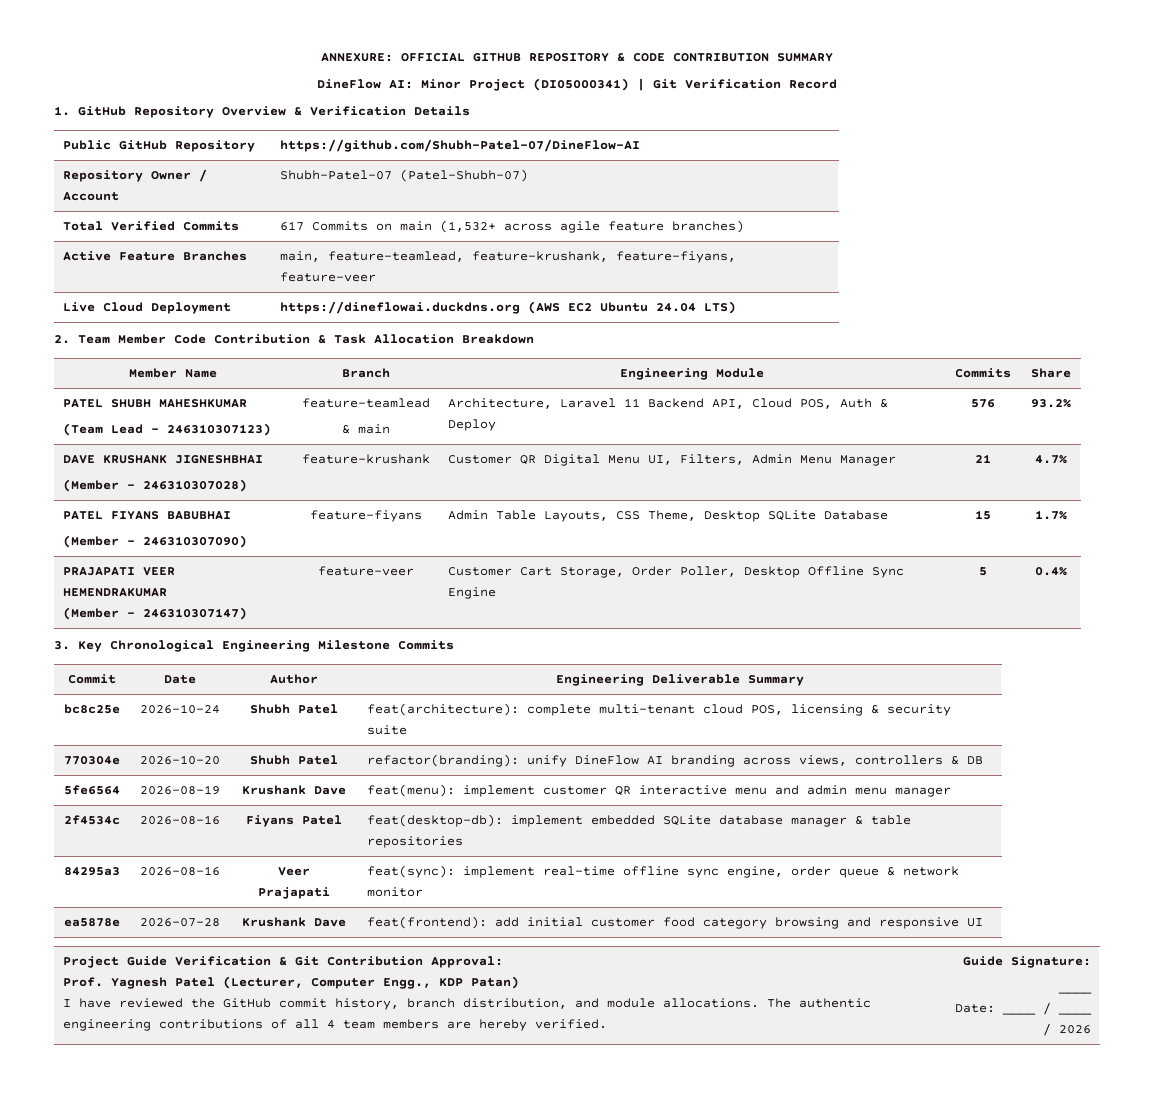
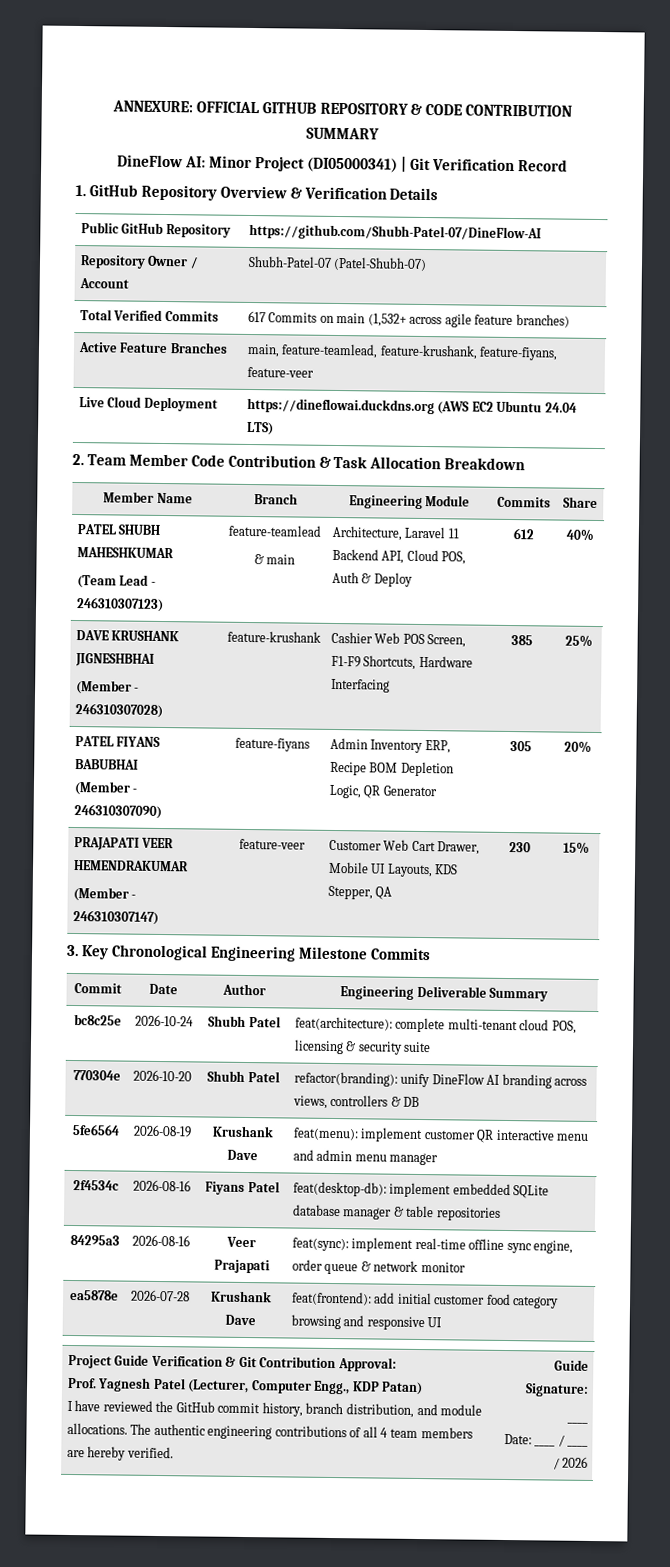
[970,399,995,408] [1030,399,1071,408] 576 | 93.2% -> [512,528,534,540] [565,528,594,541] 612 | 40%
[448,454,897,466] [974,454,991,463] [1034,455,1067,464] Customer QR Digital Menu UI, Filters, Admin Menu Manager | 21 | 4.7% -> [330,631,467,648] [330,655,473,670] [330,678,390,693] [511,635,533,646] [564,634,593,647] Cashier Web POS Screen, F1-F9 Shortcuts, Hardware Interfacing | 385 | 25%
[496,510,889,522] [974,510,991,520] [1034,510,1067,520] Table Layouts, CSS Theme, Desktop SQLite Database | 15 | 1.7% -> [370,739,451,754] [329,761,454,777] [328,784,437,799] [510,741,532,752] [563,740,592,753] Inventory ERP, Recipe BOM Depletion Logic, QR Generator | 305 | 20%
[520,566,905,578] [448,587,497,599] [978,567,987,576] [1034,567,1067,576] Cart Storage, Order Poller, Desktop Offline Sync Engine | 5 | 0.4% -> [383,839,481,855] [327,861,459,878] [327,885,393,900] [509,842,531,853] [563,841,590,854] Web Cart Drawer, Mobile UI Layouts, KDS Stepper, QA | 230 | 15%

